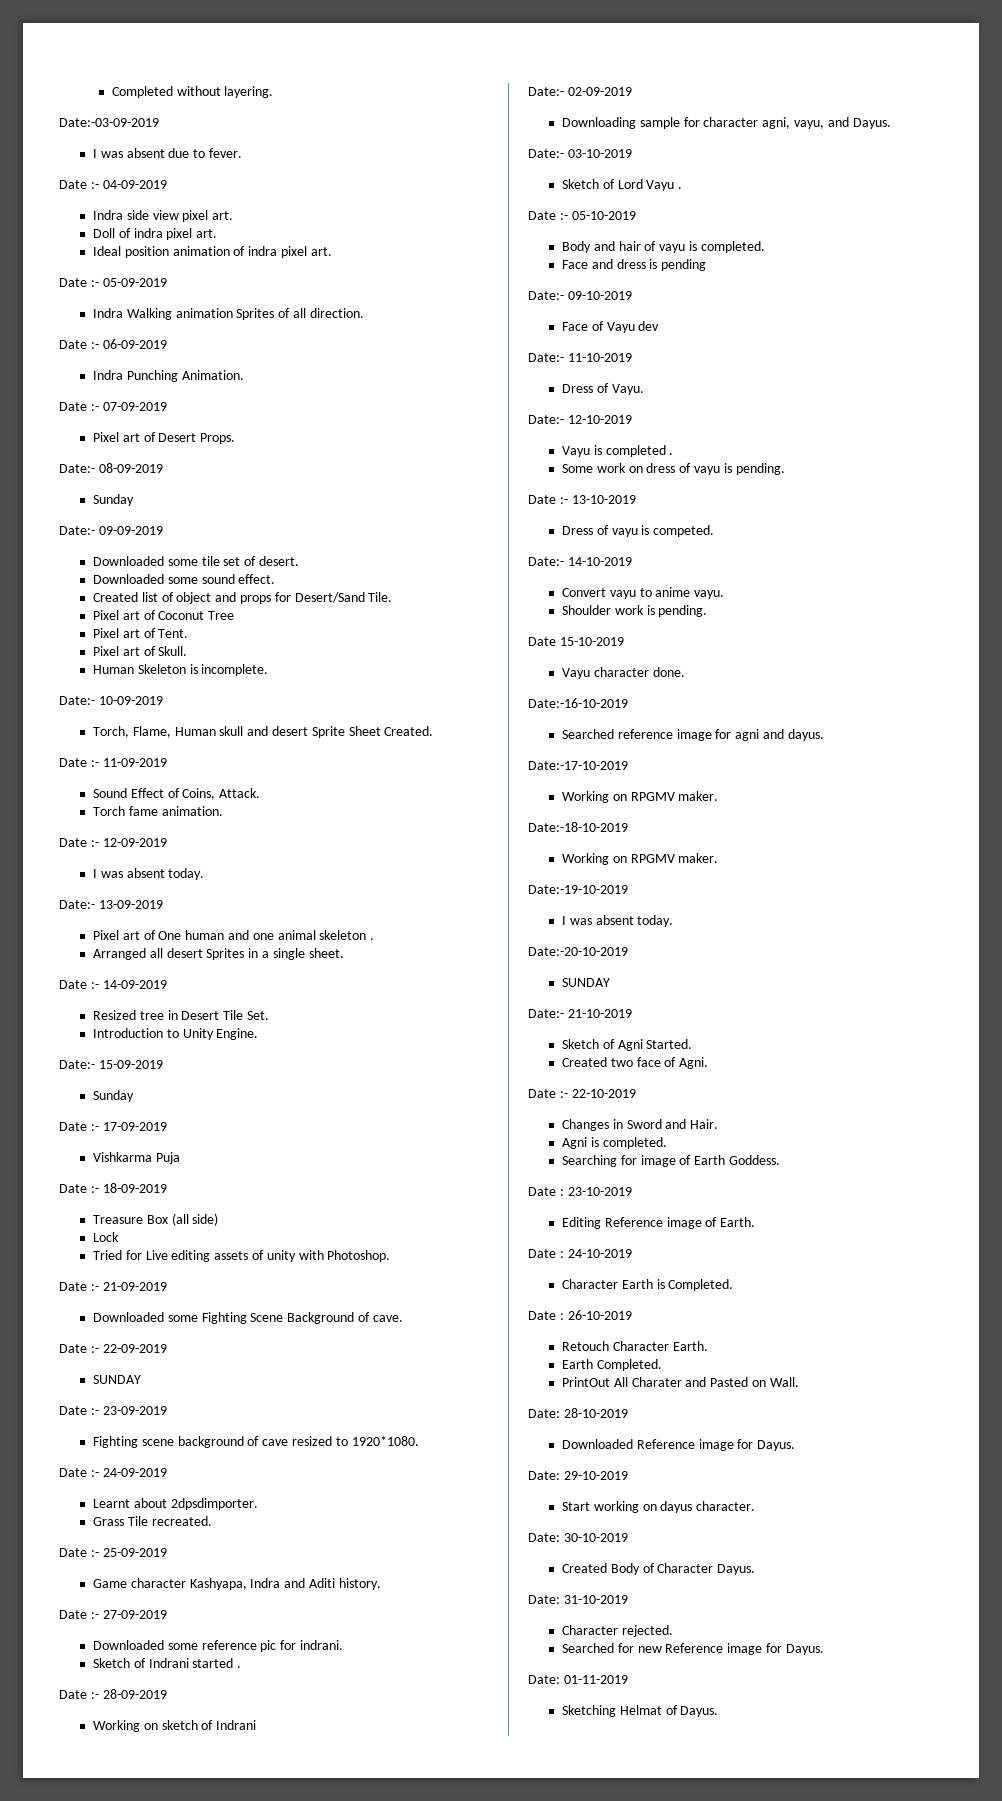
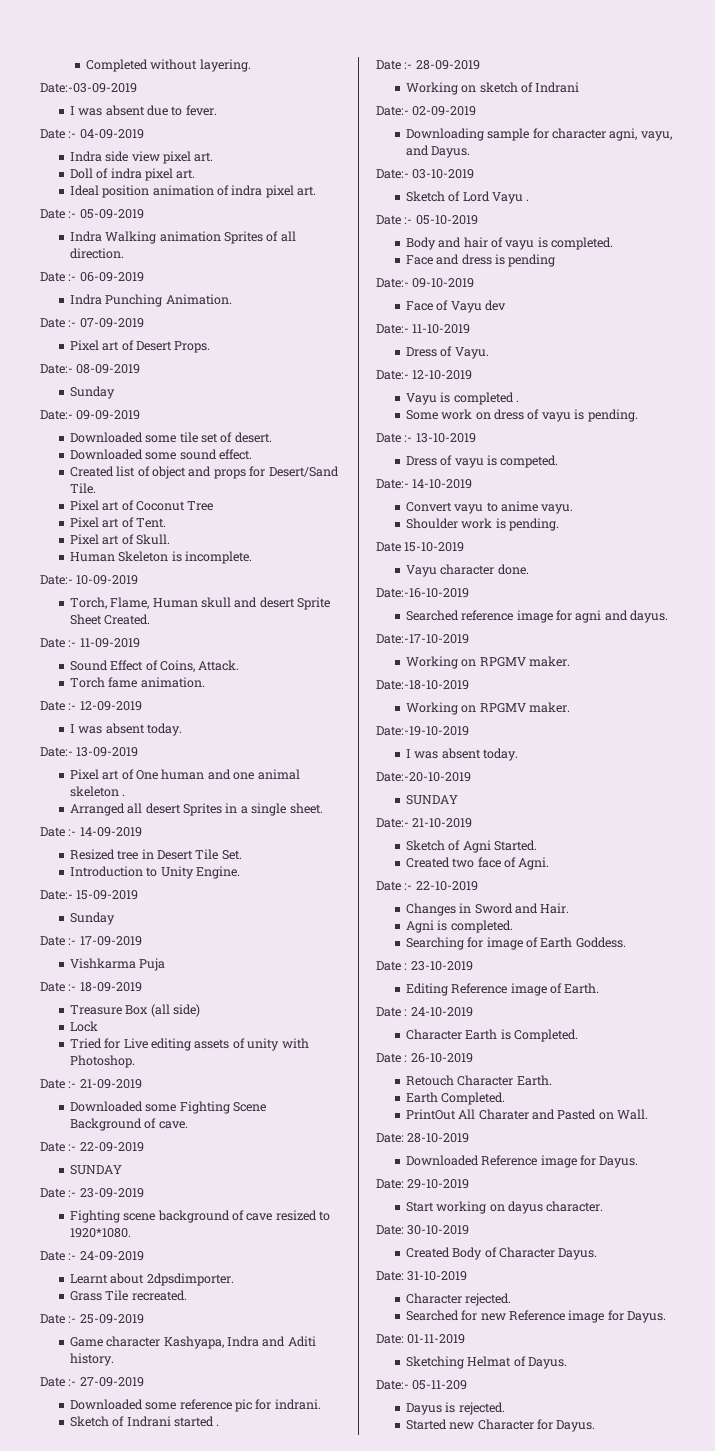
(719, 1711) none -> [376,1380,468,1390] [405,1402,505,1415] [405,1419,596,1432] // Date:- 05-11-209 // Dayus is rejected. // Started new Character for Dayus.

